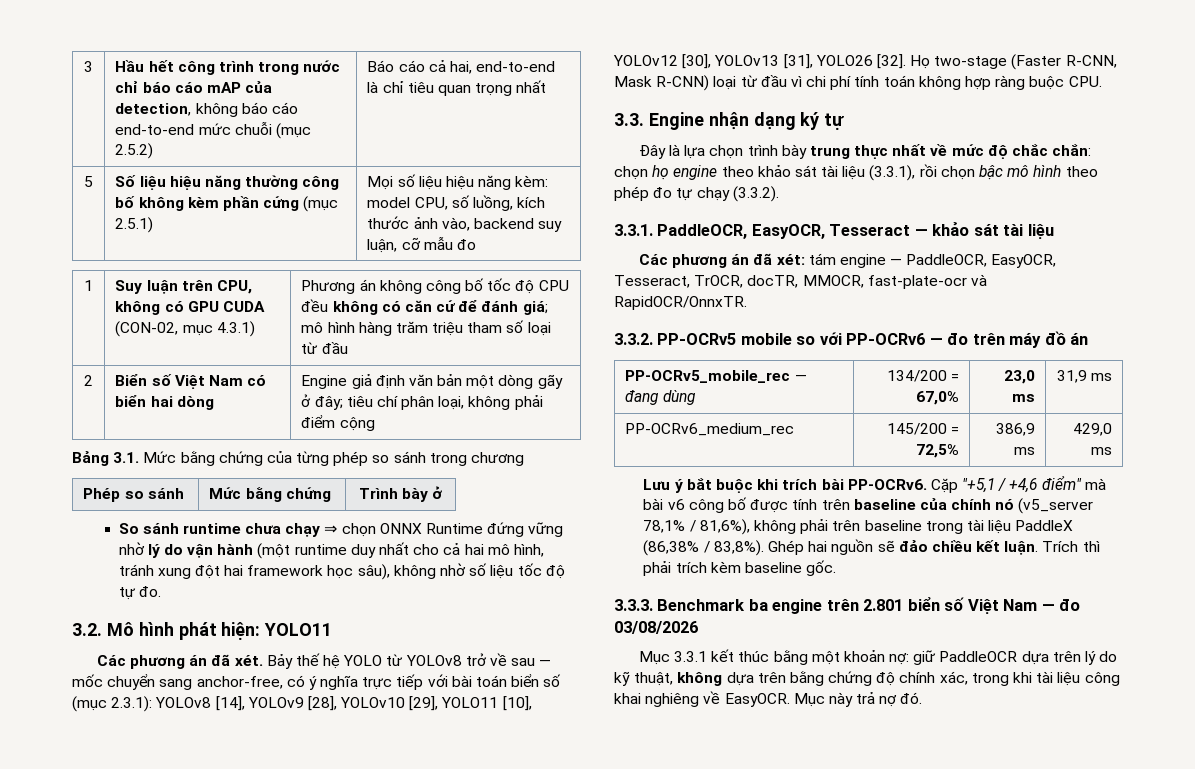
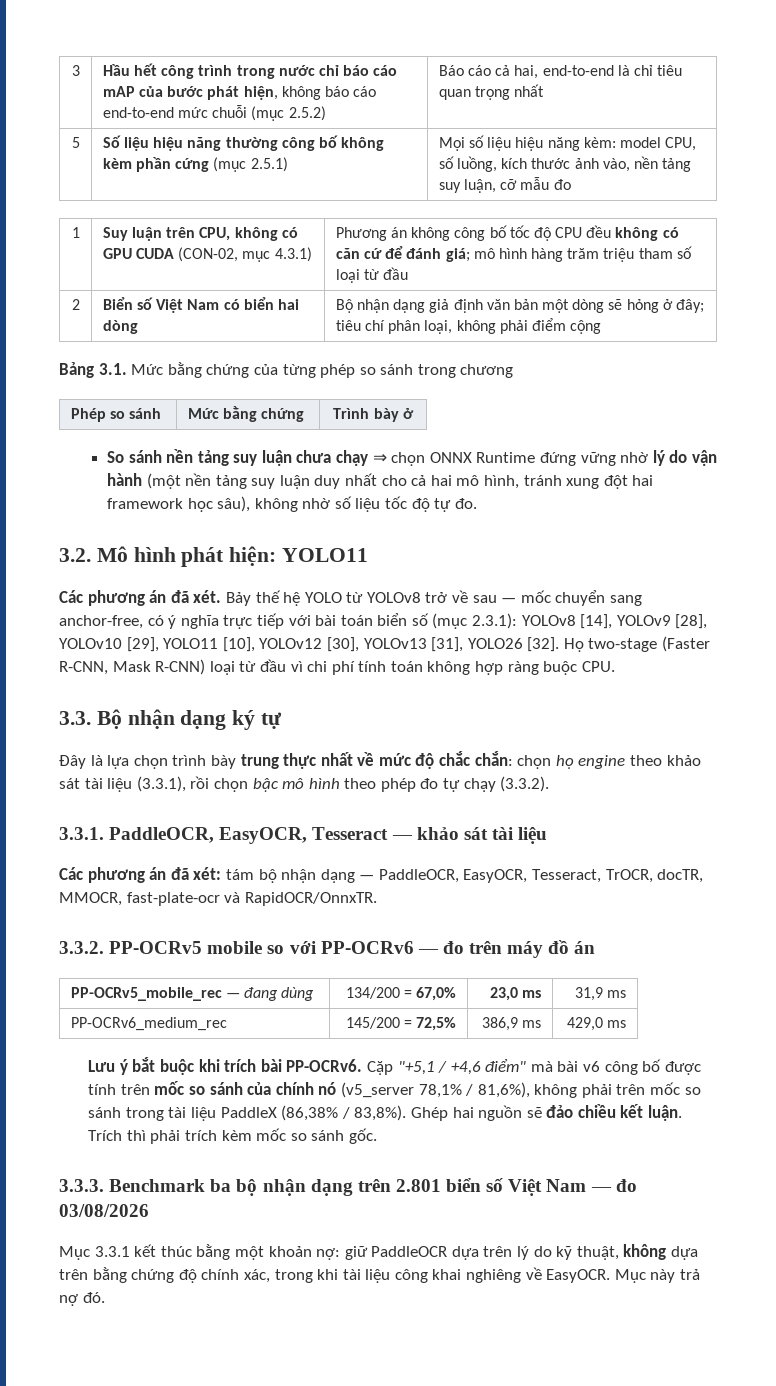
[115,103,192,116] detection, -> [167,86,278,100] bước phát hiện,
[473,218,534,229] backend -> [633,156,692,172] nền tảng
[301,375,348,389] Engine -> [335,299,426,313] Bộ nhận dạng
[537,374,563,389] gãy -> [608,299,659,313] sẽ hỏng
[182,523,241,534] runtime -> [166,449,292,466] nền tảng suy luận
[294,544,347,555] runtime -> [185,473,310,489] nền tảng suy luận
[648,112,704,130] Engine -> [96,709,122,729] Bộ
[839,254,886,268] engine -> [258,869,355,883] bộ nhận dạng
[853,499,916,510] baseline -> [154,1081,243,1095] mốc so sánh
[864,520,922,531] baseline -> [650,1082,701,1095] [88,1107,122,1118] mốc so sánh
[745,562,803,573] baseline -> [256,1128,345,1141] mốc so sánh
[772,599,823,614] engine -> [236,1179,353,1196] bộ nhận dạng

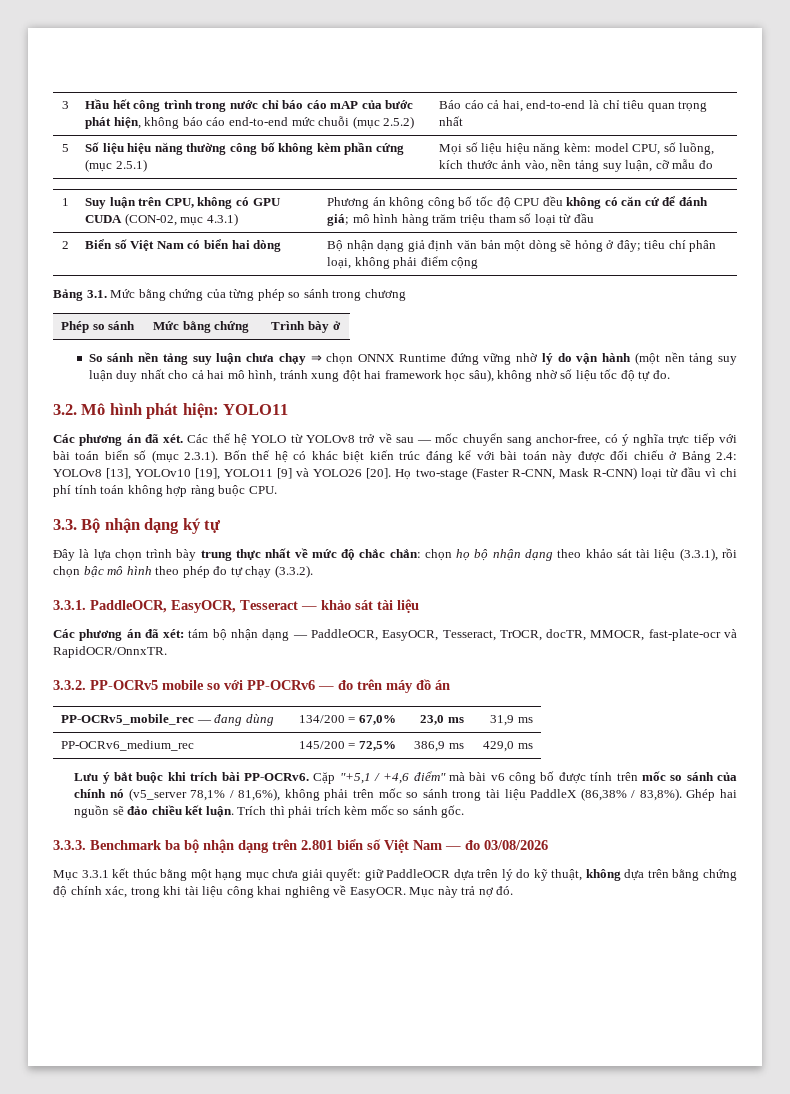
[225,592,251,606] Bảy -> [187,434,209,443] Các
[472,613,708,629] [59,637,560,652] 2.3.1): YOLOv8 [14], YOLOv9 [28], YOLOv10 [29], YOLO11 [10], YOLOv12 [30], YOLOv13 [31], YOLO26 [32]. -> [184,450,738,463] [53,468,392,480] 2.3.1). Bốn thế hệ có khác biệt kiến trúc đáng kể với bài toán này được đối chiếu ở Bảng 2.4: YOLOv8 [13], YOLOv10 [19], YOLO11 [9] và YOLO26 [20].
[578,755,626,769] engine -> [474,549,554,561] bộ nhận dạng
[268,1246,341,1260] khoản nợ: -> [215,868,362,881] hạng mục chưa giải quyết:

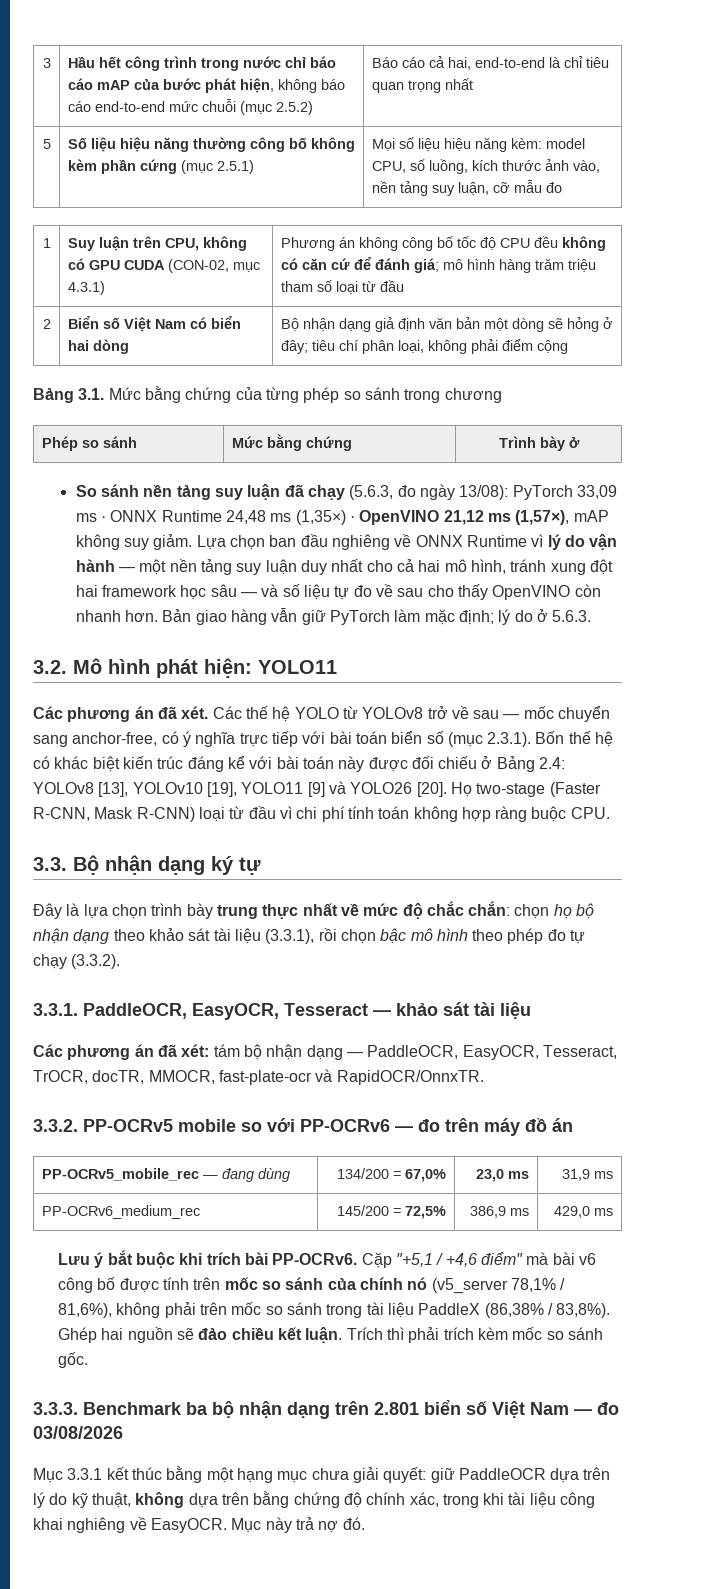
[246,353,539,365] chưa chạy ⇒ chọn ONNX Runtime đứng vững nhờ -> [284,484,617,500] [75,510,609,525] [75,534,544,550] đã chạy (5.6.3, đo ngày 13/08): PyTorch 33,09 ms · ONNX Runtime 24,48 ms (1,35×) · OpenVINO 21,12 ms (1,57×), mAP không suy giảm. Lựa chọn ban đầu nghiêng về ONNX Runtime vì
[634,352,660,365] (một -> [119,559,167,575] — một
[468,369,670,382] sâu), không nhờ số liệu tốc độ tự đo. -> [210,584,601,600] [75,608,592,625] sâu — và số liệu tự đo về sau cho thấy OpenVINO còn nhanh hơn. Bản giao hàng vẫn giữ PyTorch làm mặc định; lý do ở 5.6.3.

